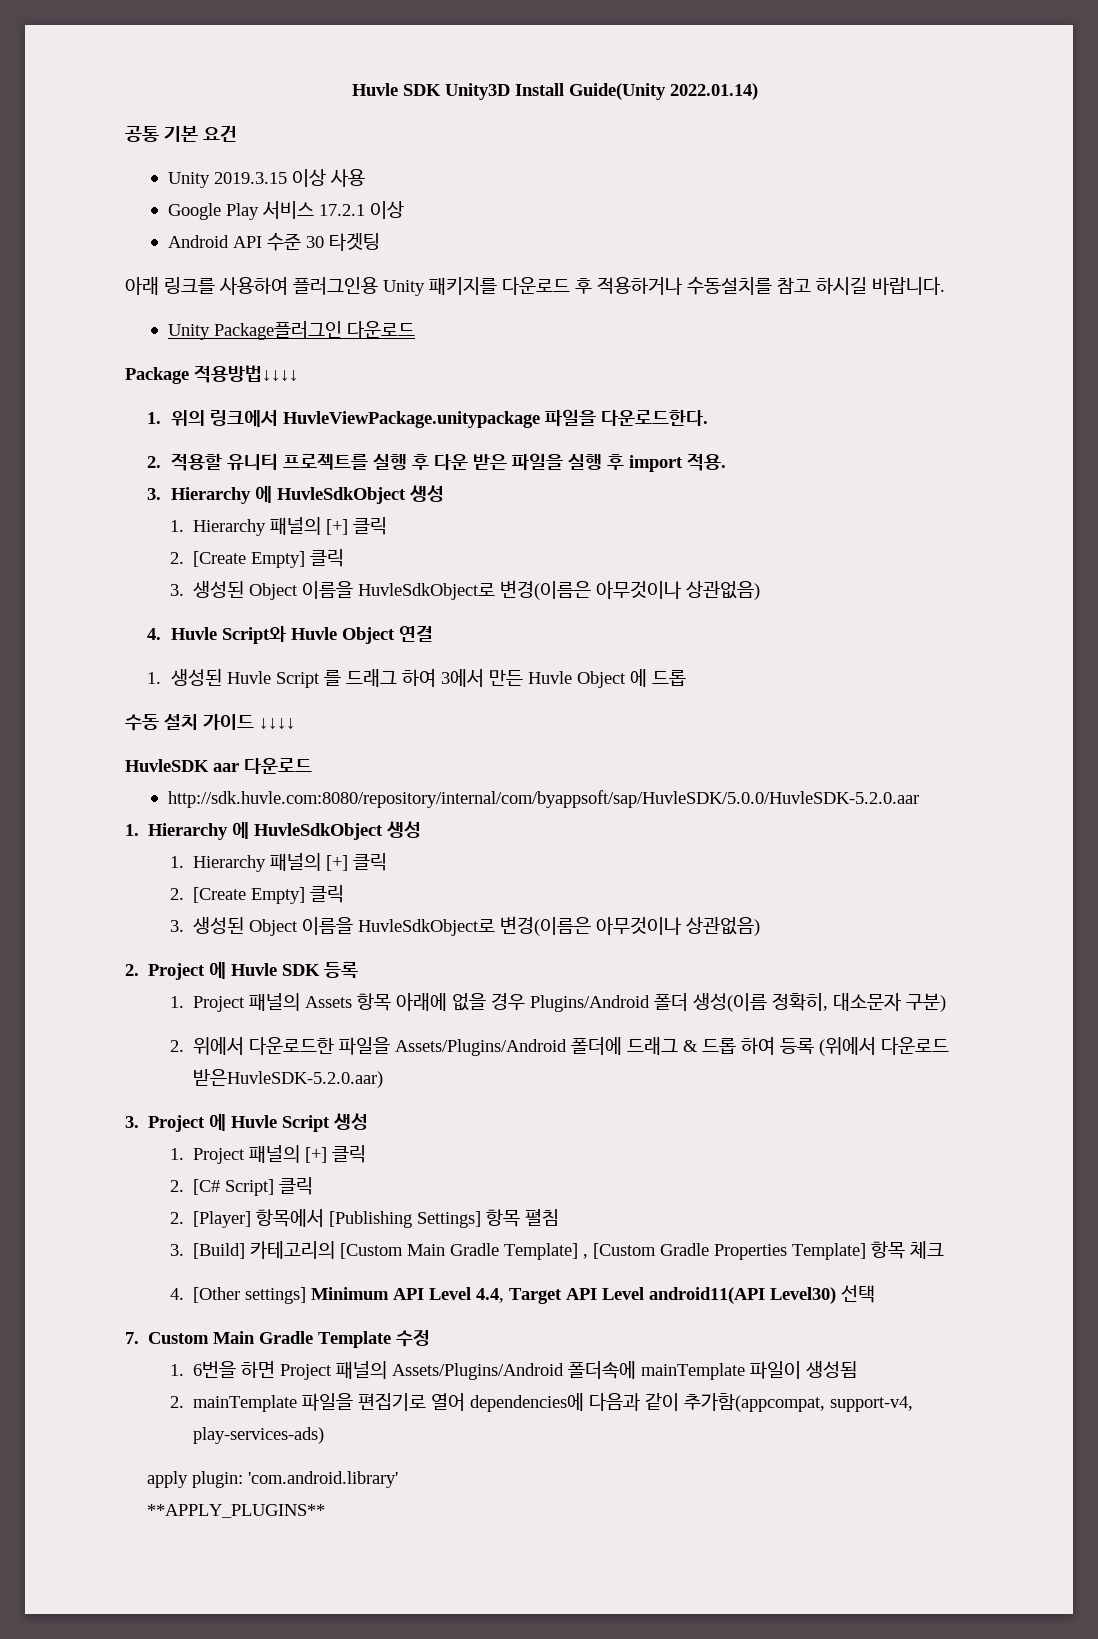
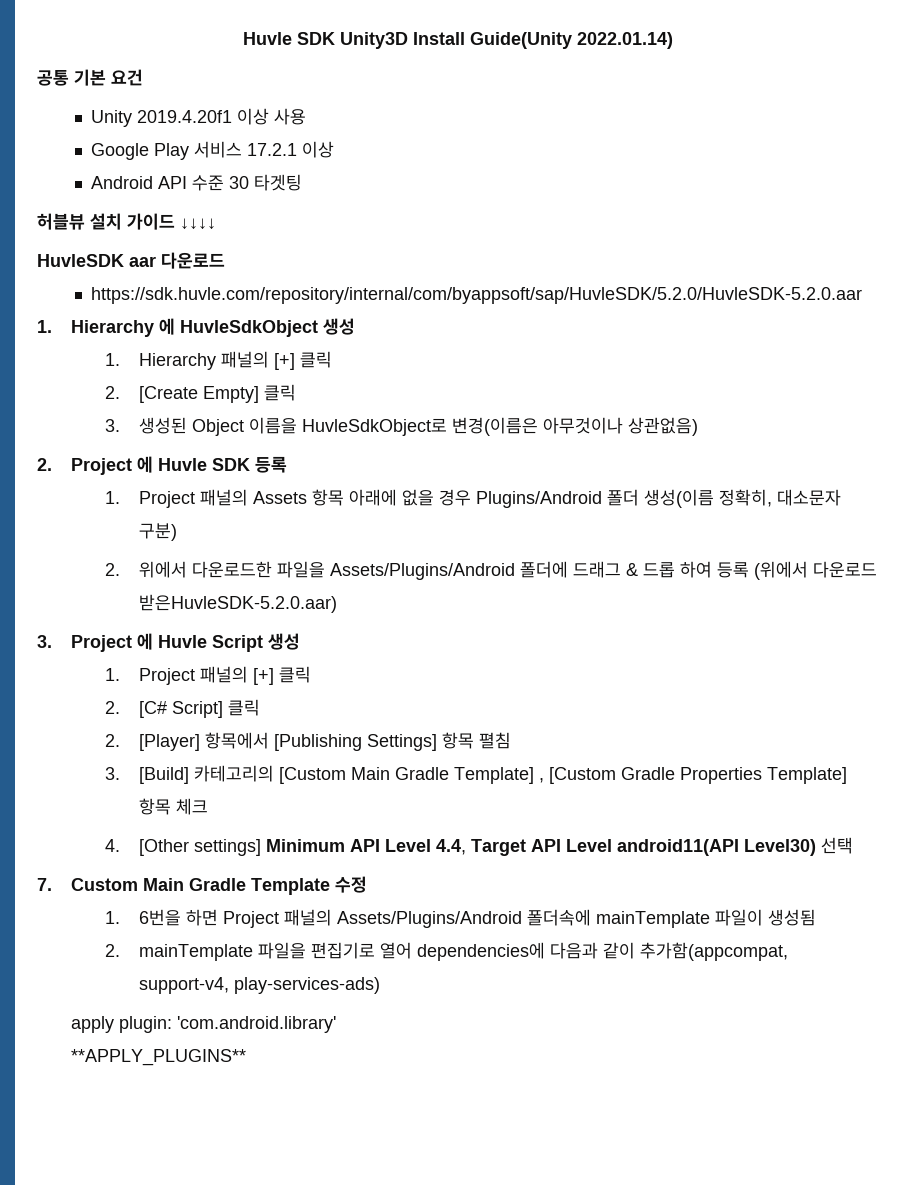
[213,172,287,184] 2019.3.15 -> [136,110,232,123] 2019.4.20f1
[125,277,945,296] [167,321,415,340] [125,365,298,384] [147,409,708,428] [147,453,726,472] [147,485,444,504] [169,517,387,536] [169,549,344,568] [169,580,760,600] [147,625,433,644] [147,669,686,688] [125,714,159,731] 아래 링크를 사용하여 플러그인용 Unity 패키지를 다운로드 후 적용하거나 수동설치를 참고 하시길 바랍니다. // Unity Package플러그인 다운로드 // Package 적용방법↓↓↓↓ // 1. 위의 링크에서 HuvleViewPackage.unitypackage 파일을 다운로드한다. // 2. 적용할 유니티 프로젝트를 실행 후 다운 받은 파일을 실행 후 import 적용. // 3. Hierarchy 에 HuvleSdkObject 생성 // 1. Hierarchy 패널의 [+] 클릭 // 2. [Create Empty] 클릭 // 3. 생성된 Object 이름을 HuvleSdkObject로 변경(이름은 아무것이나 상관없음) // 4. Huvle Script와 Huvle Object 연결 // 1. 생성된 Huvle Script 를 드래그 하여 3에서 만든 Huvle Object 에 드롭 // 수동 -> [37,213,85,230] 허블뷰
[167,790,919,808] http://sdk.huvle.com:8080/repository/internal/com/byappsoft/sap/HuvleSDK/5.0.0/HuvleSDK-5.2.0.aar -> [90,287,862,304] https://sdk.huvle.com/repository/internal/com/byappsoft/sap/HuvleSDK/5.2.0/HuvleSDK-5.2.0.aar

